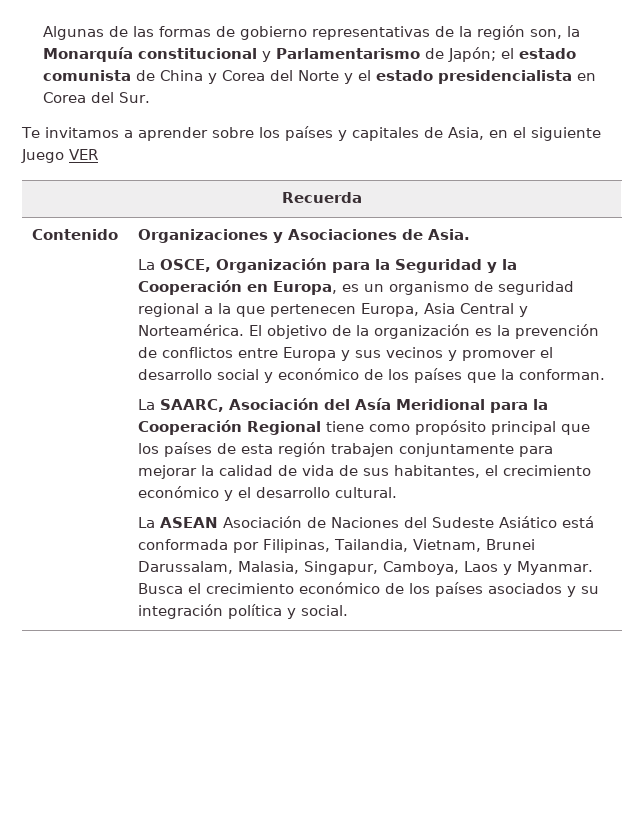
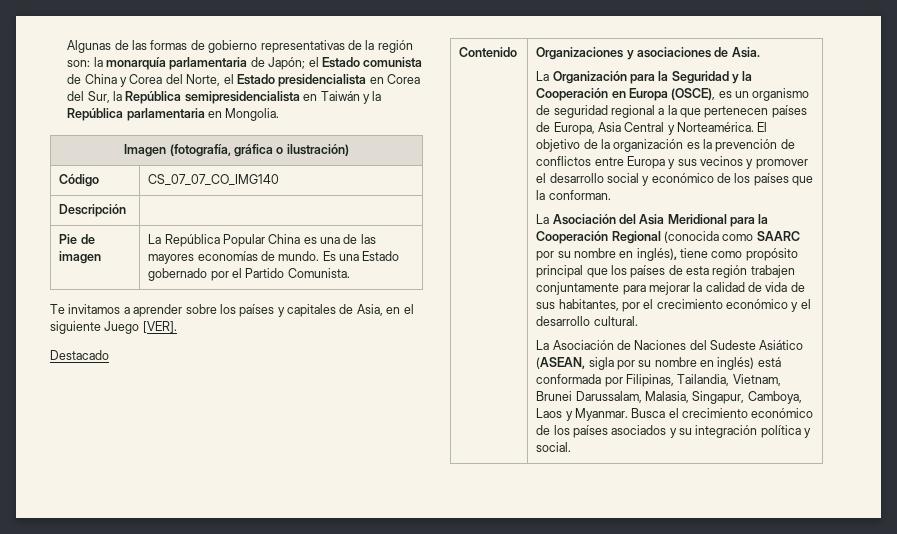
[529,26,580,39] [42,47,420,62] son, la Monarquía constitucional y Parlamentarismo -> [67,57,248,70] son: la monarquía parlamentaria
[518,48,576,59] estado -> [321,57,360,68] Estado
[297,70,596,84] [42,92,150,103] Norte y el estado presidencialista en Corea del Sur. -> [186,74,421,87] [67,91,382,104] [67,108,280,121] [124,144,349,157] [59,174,100,187] [148,174,280,185] [59,204,127,217] [59,234,95,244] [59,251,102,264] [148,234,376,247] [148,251,400,264] [148,268,350,281] Norte, el Estado presidencialista en Corea del Sur, la República semipresidencialista en Taiwán y la República parlamentaria en Mongolia. // Imagen (fotografía, gráfica o ilustración) // Código | CS_07_07_CO_IMG140 // Descripción | // Pie de imagen | La República Popular China es una de las mayores economías de mundo. Es una Estado gobernado por el Partido Comunista.
[69,149,98,160] [282,192,362,203] VER // Recuerda -> [142,321,177,333] [50,350,109,360] [VER]. // Destacado
[287,229,397,240] Asociaciones -> [636,47,711,58] asociaciones
[159,259,211,272] OSCE, -> (550, 76) none
[272,281,337,295] Europa, -> [628,88,716,101] Europa (OSCE),
(356, 310) none -> [771,105,807,118] [536,122,551,132] países de
[159,399,224,412] SAARC, -> (550, 219) none
[354,398,391,410] Asía -> [639,214,665,225] Asia
(321, 428) none -> [663,231,800,243] [536,248,677,261] (conocida como SAARC por su nombre en inglés),
(480, 471) none -> [621,302,640,312] por
[159,517,218,528] ASEAN -> (550, 345) none
(557, 522) none -> [536,357,755,370] (ASEAN, sigla por su nombre en inglés)

